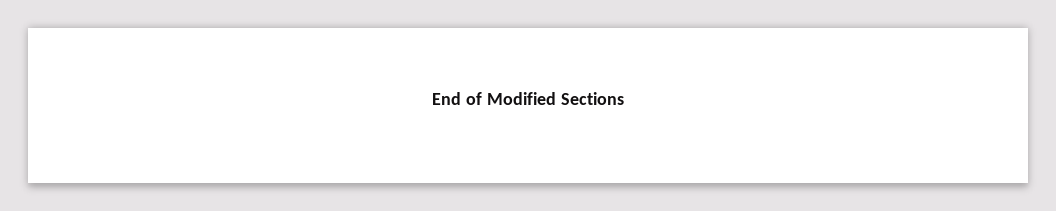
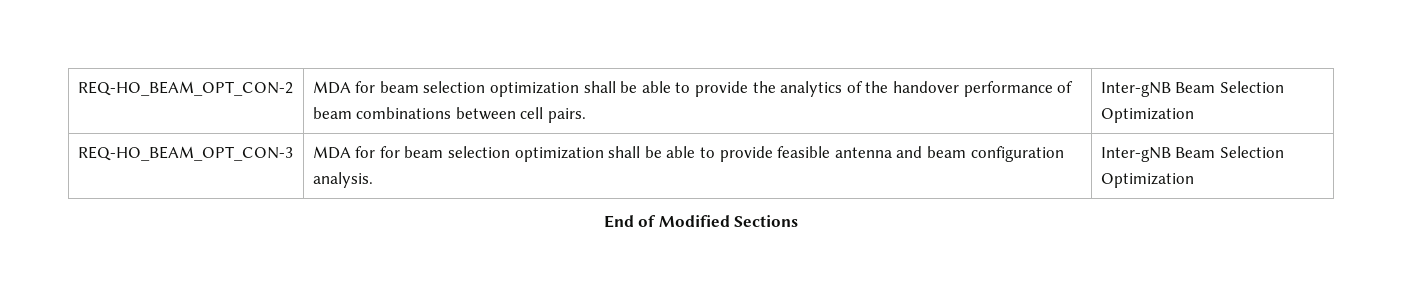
(432, 98) none -> [77,81,293,96] [312,81,1074,97] [312,107,587,123] [1100,81,1284,97] [1100,108,1194,123] [77,146,293,161] [312,146,1064,162] [312,172,373,188] [1100,146,1284,162] [1100,173,1194,188] REQ-HO_BEAM_OPT_CON-2 | MDA for beam selection optimization shall be able to provide the analytics of the handover performance of beam combinations between cell pairs. | Inter-gNB Beam Selection Optimization // REQ-HO_BEAM_OPT_CON-3 | MDA for for beam selection optimization shall be able to provide feasible antenna and beam configuration analysis. | Inter-gNB Beam Selection Optimization //

